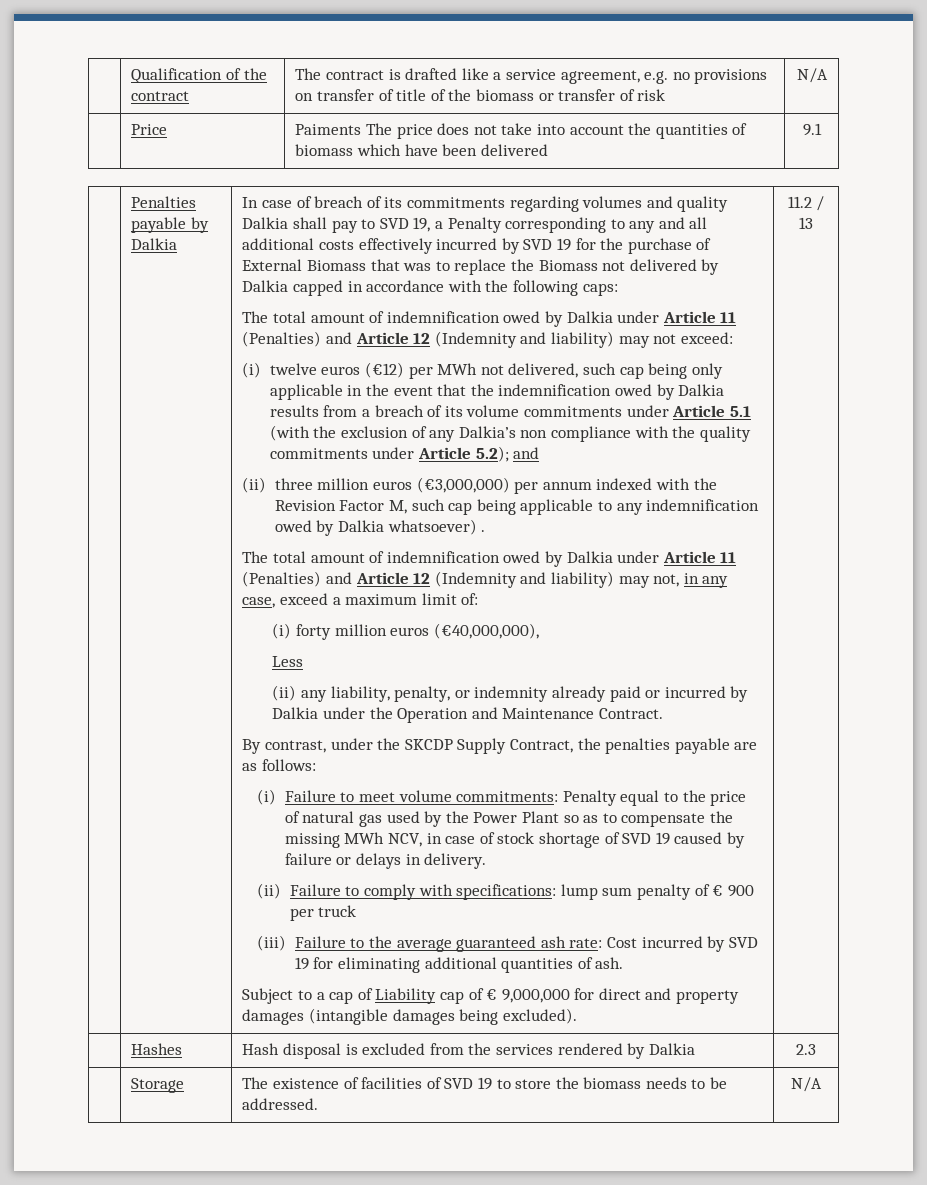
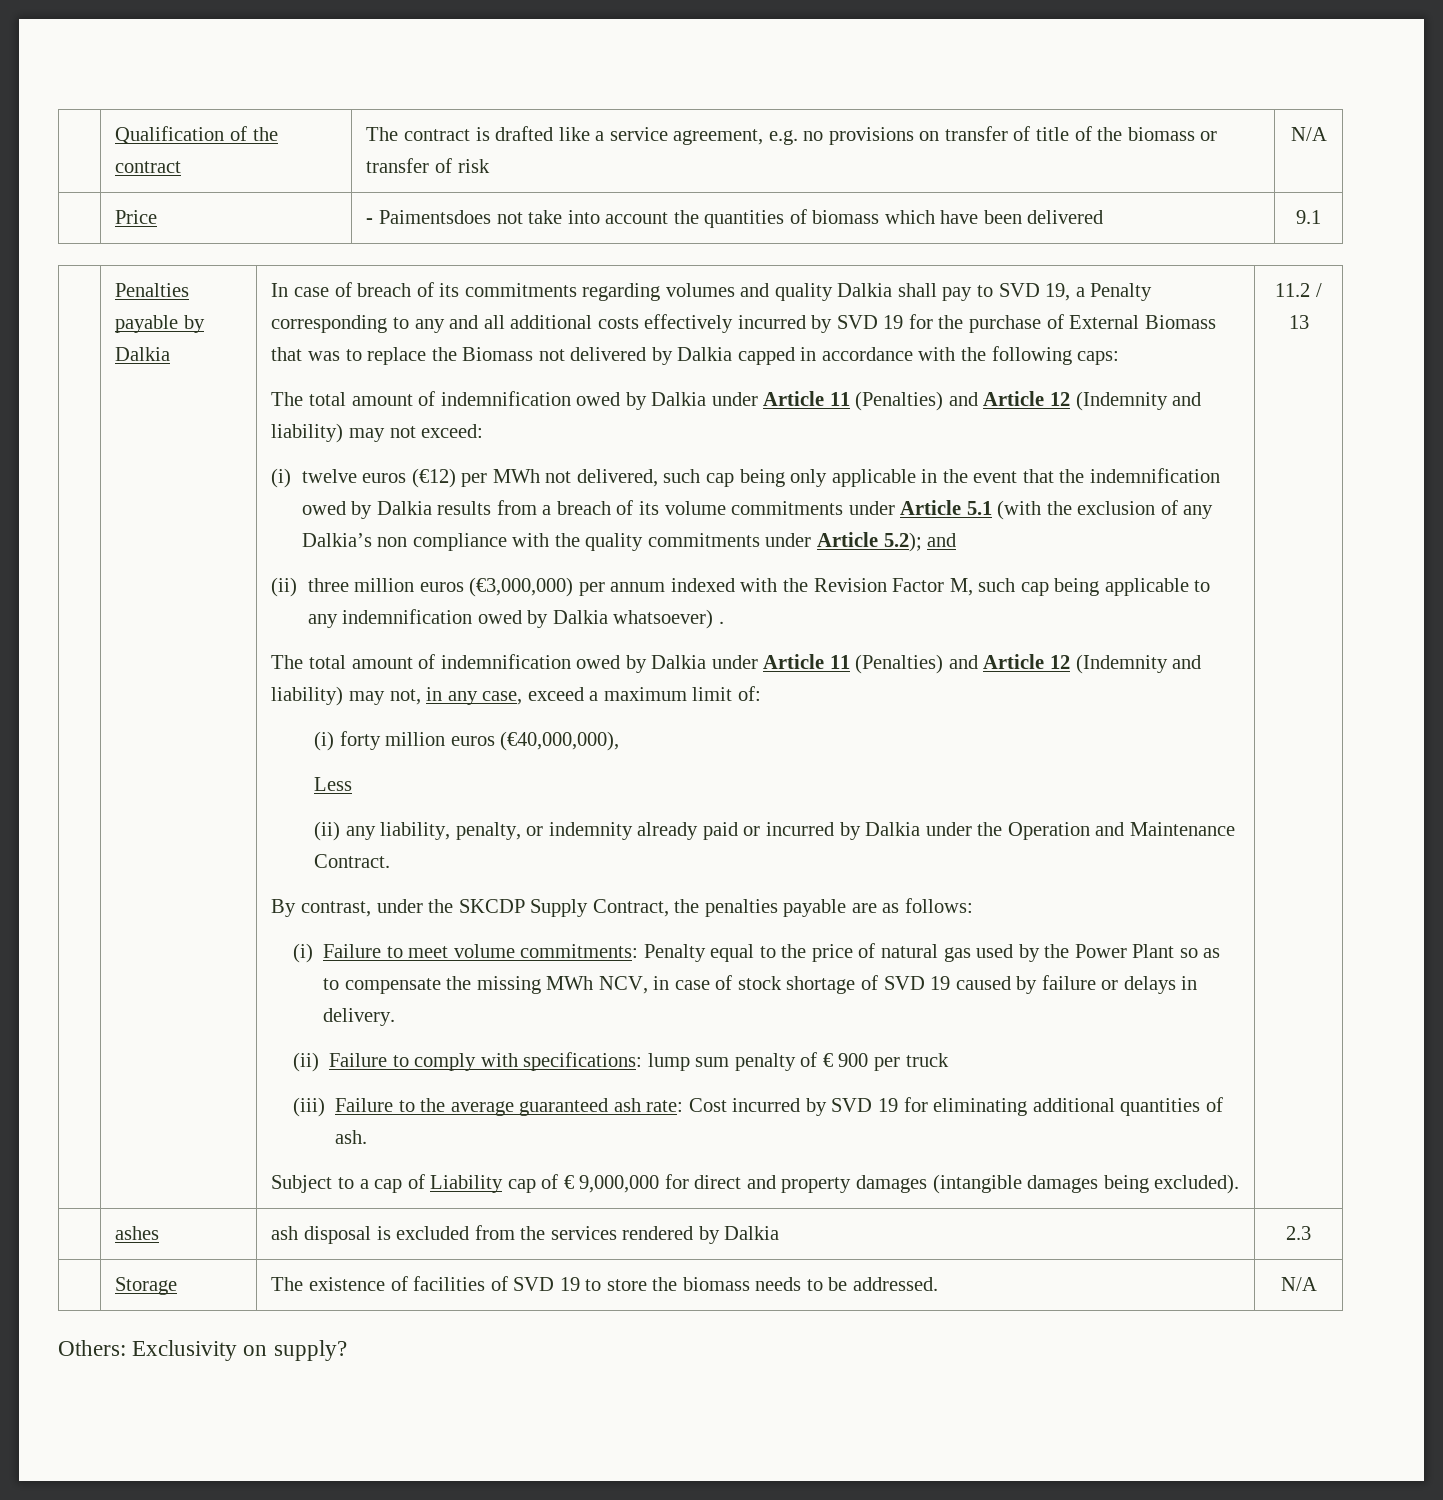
[295,123,470,139] Paiments The price does -> [366,210,492,224] - Paimentsdoes
[131,1043,183,1055] [242,1043,280,1055] Hashes | Hash -> [115,1226,160,1240] [271,1226,299,1240] ashes | ash
(822, 1084) none -> [58,1340,347,1361] // Others: Exclusivity on supply?

